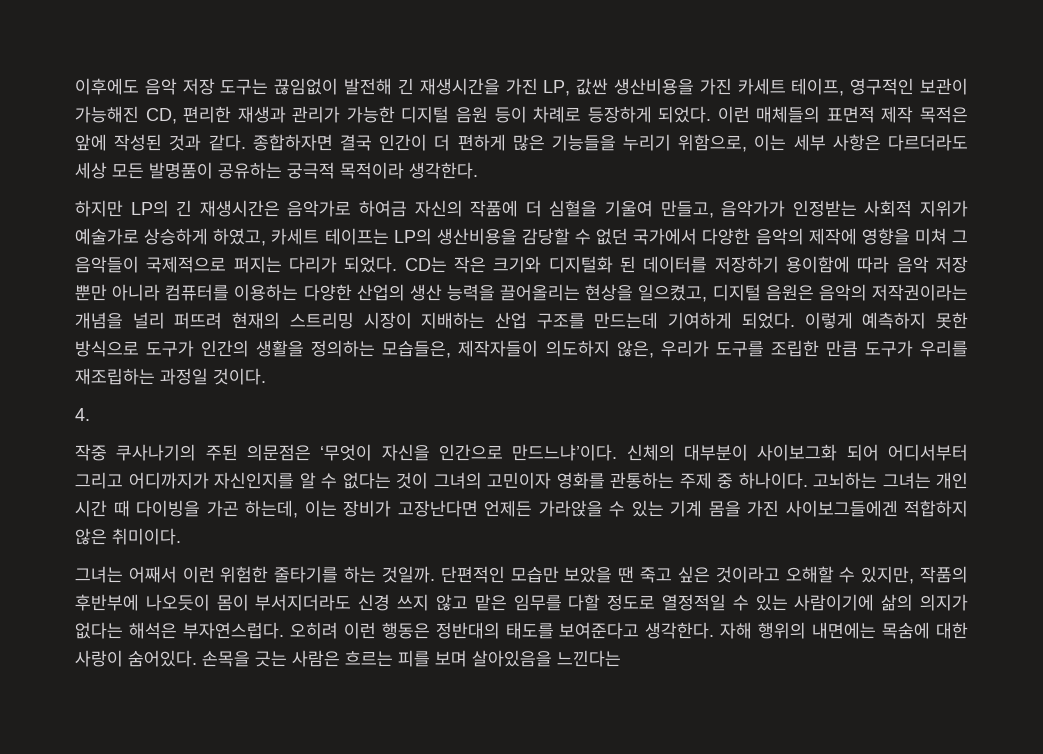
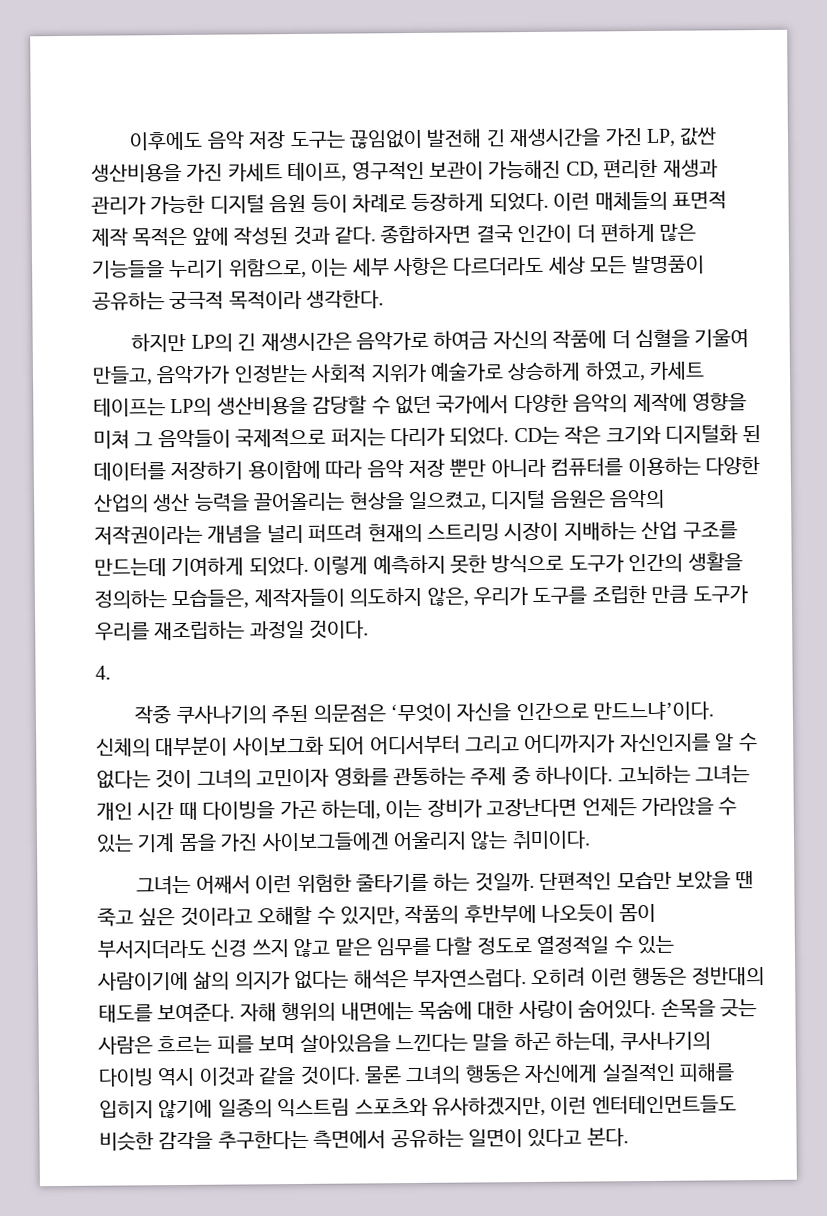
[904,500,968,517] [75,528,107,545] 적합하지 않은 -> [393,831,509,851] 어울리지 않는
[559,622,715,639] 보여준다고 생각한다. -> [157,1002,236,1023] 보여준다.
(621, 658) none -> [472,1030,711,1052] [98,1062,735,1087] [99,1094,737,1119] [99,1127,629,1151] 말을 하곤 하는데, 쿠사나기의 다이빙 역시 이것과 같을 것이다. 물론 그녀의 행동은 자신에게 실질적인 피해를 입히지 않기에 일종의 익스트림 스포츠와 유사하겠지만, 이런 엔터테인먼트들도 비슷한 감각을 추구한다는 측면에서 공유하는 일면이 있다고 본다.

